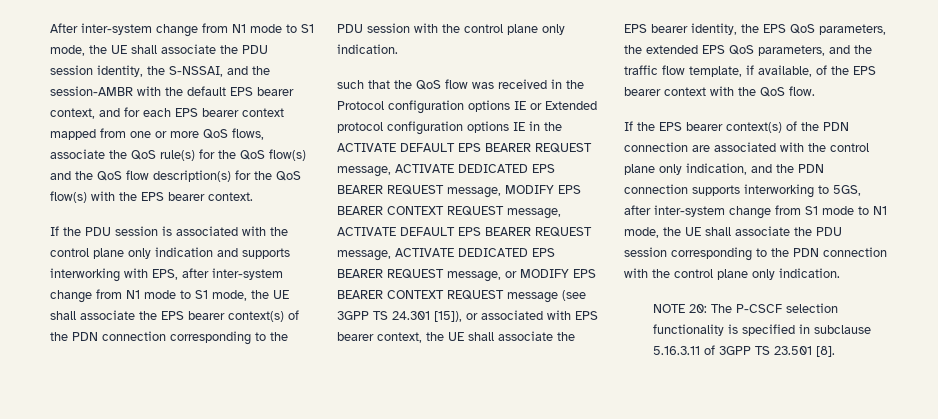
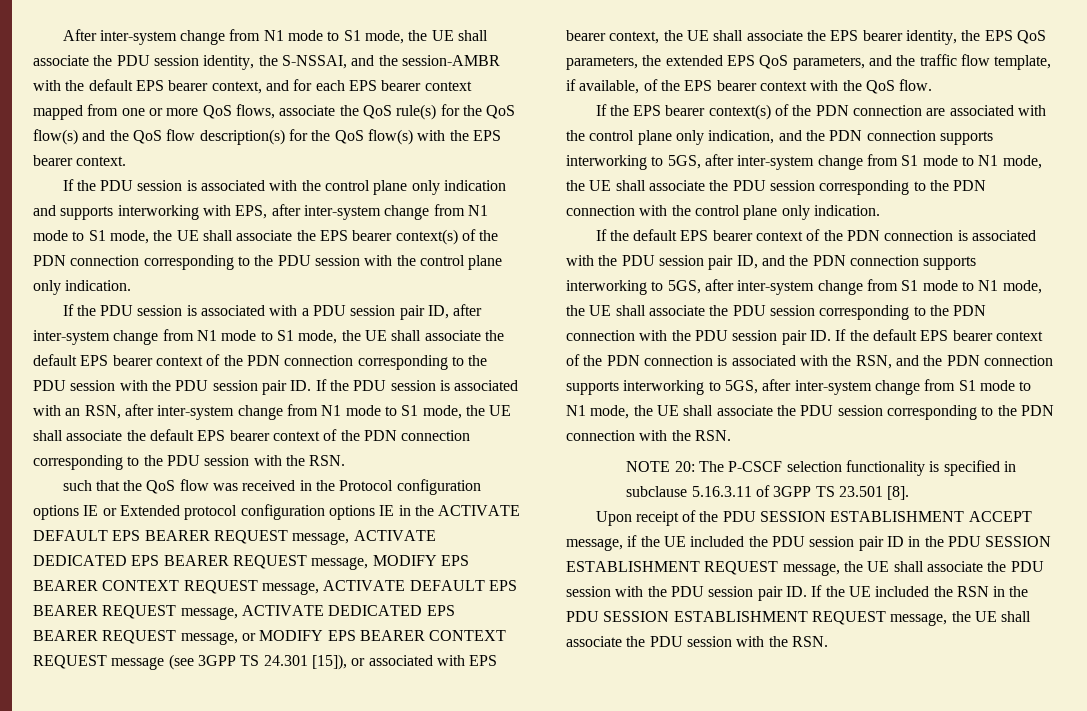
(398, 49) none -> [62,304,483,320] [33,329,504,345] [33,354,488,370] [33,379,519,395] [33,404,512,420] [33,429,471,441] [33,455,346,470] // If the PDU session is associated with a PDU session pair ID, after inter-system change from N1 mode to S1 mode, the UE shall associate the default EPS bearer context of the PDN connection corresponding to the PDU session with the PDU session pair ID. If the PDU session is associated with an RSN, after inter-system change from N1 mode to S1 mode, the UE shall associate the default EPS bearer context of the PDN connection corresponding to the PDU session with the RSN.
(840, 273) none -> [595,229,1037,241] [566,255,977,270] [566,279,1042,295] [566,305,987,320] [566,329,1043,345] [566,354,1053,369] [566,379,1032,395] [566,405,1054,420] [566,430,731,441] // If the default EPS bearer context of the PDN connection is associated with the PDU session pair ID, and the PDN connection supports interworking to 5GS, after inter-system change from S1 mode to N1 mode, the UE shall associate the PDU session corresponding to the PDN connection with the PDU session pair ID. If the default EPS bearer context of the PDN connection is associated with the RSN, and the PDN connection supports interworking to 5GS, after inter-system change from S1 mode to N1 mode, the UE shall associate the PDU session corresponding to the PDN connection with the RSN.
(836, 351) none -> [595,510,1032,526] [566,535,1052,551] [566,561,1044,576] [566,585,1029,601] [566,611,1032,626] [566,636,828,647] // Upon receipt of the PDU SESSION ESTABLISHMENT ACCEPT message, if the UE included the PDU session pair ID in the PDU SESSION ESTABLISHMENT REQUEST message, the UE shall associate the PDU session with the PDU session pair ID. If the UE included the RSN in the PDU SESSION ESTABLISHMENT REQUEST message, the UE shall associate the PDU session with the RSN.

